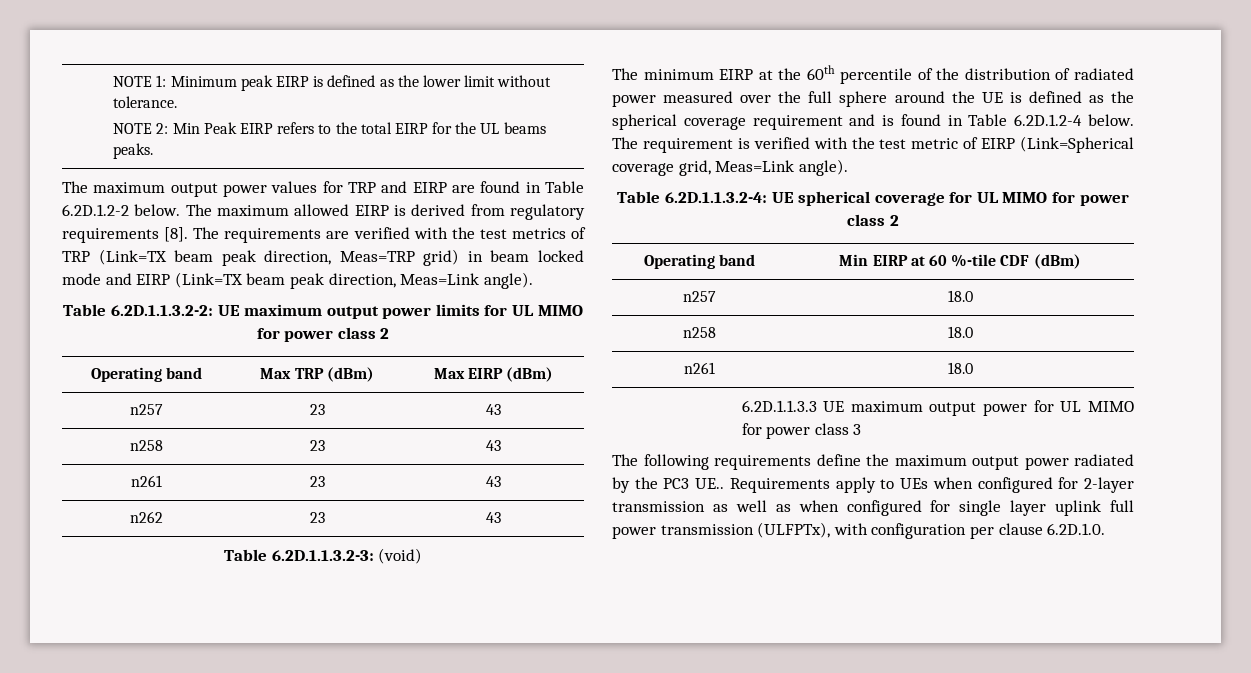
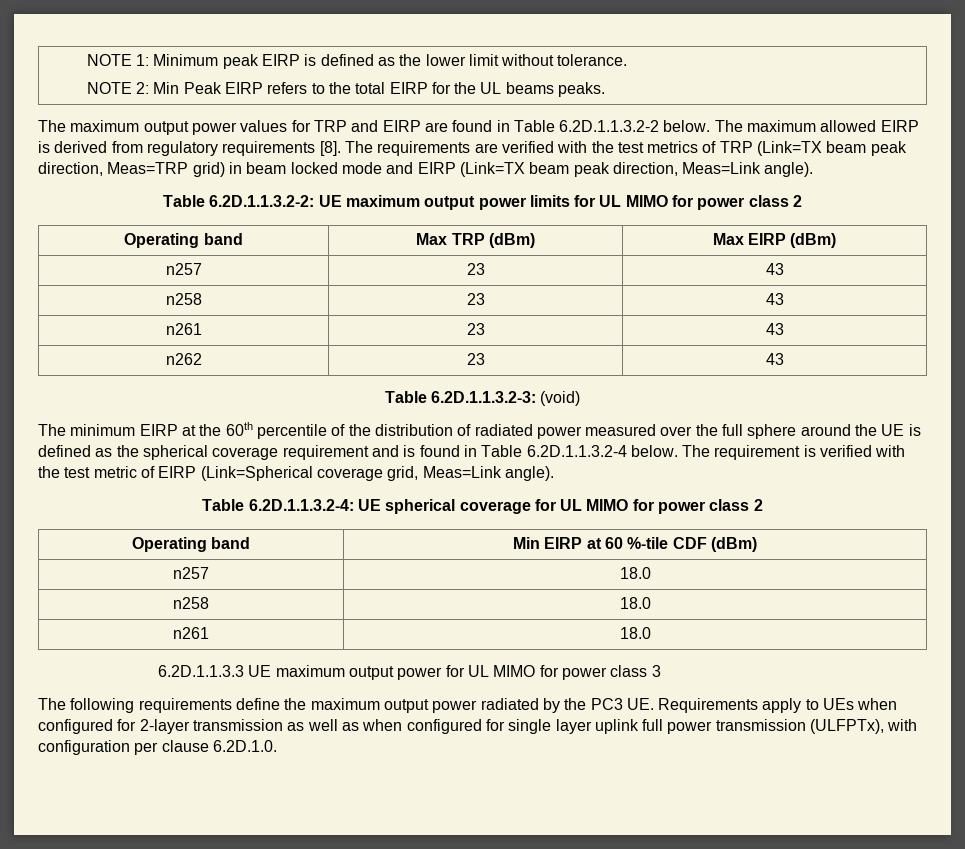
[62,204,129,216] 6.2D.1.2-2 -> [559,120,660,132] 6.2D.1.1.3.2-2
[1014,114,1083,126] 6.2D.1.2-4 -> [526,445,627,457] 6.2D.1.1.3.2-4
[695,478,725,489] UE.. -> [626,698,654,710] UE.

